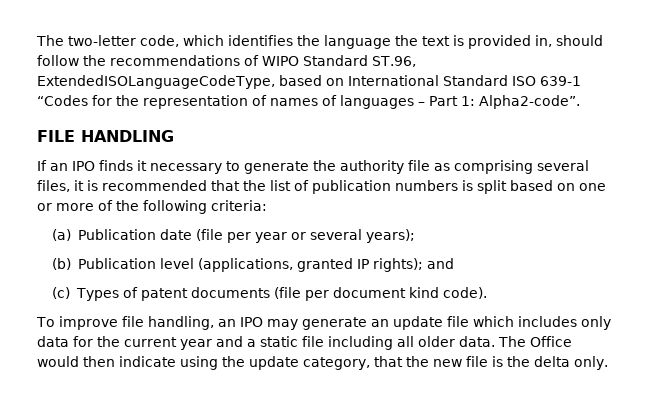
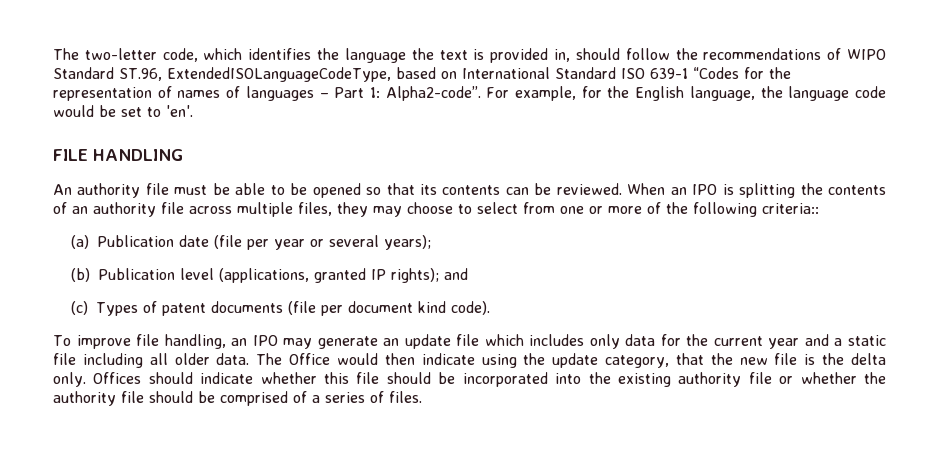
[37,130,174,142] [37,160,589,174] [37,180,575,194] // FILE HANDLING // If an IPO finds it necessary to generate the authority file as comprising several files, it is recommended that the list of publication numbers is split based on -> [486,86,887,101] [53,105,193,117] [53,149,183,161] [53,183,887,198] [53,202,555,217] For example, for the English language, the language code would be set to 'en'. // FILE HANDLING // An authority file must be able to be opened so that its contents can be reviewed. When an IPO is splitting the contents of an authority file across multiple files, they may choose to select from
[211,200,267,211] criteria: -> [762,203,819,214] criteria::
(608, 363) none -> [93,372,886,387] [53,391,422,406] Offices should indicate whether this file should be incorporated into the existing authority file or whether the authority file should be comprised of a series of files.

